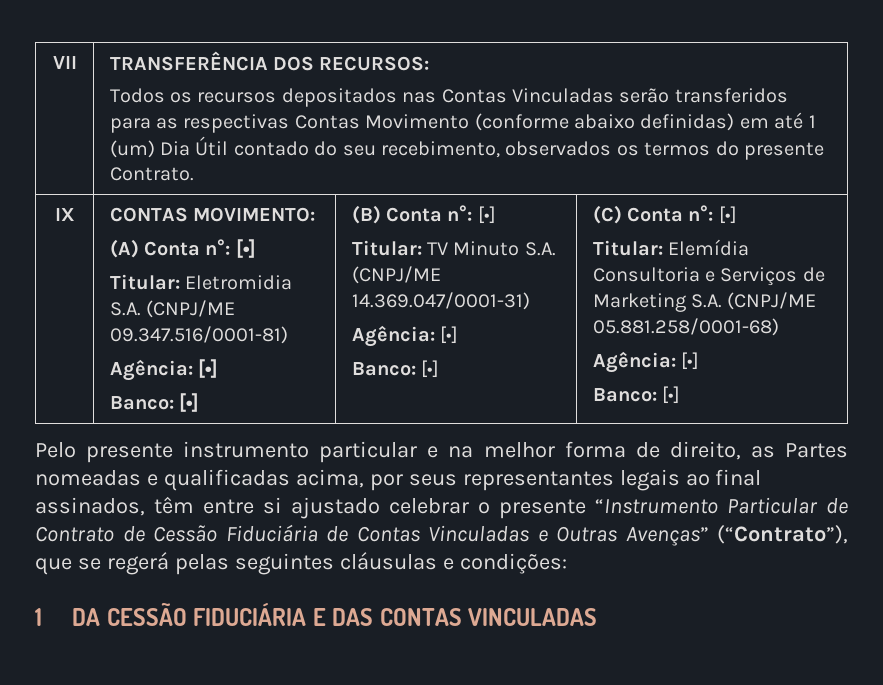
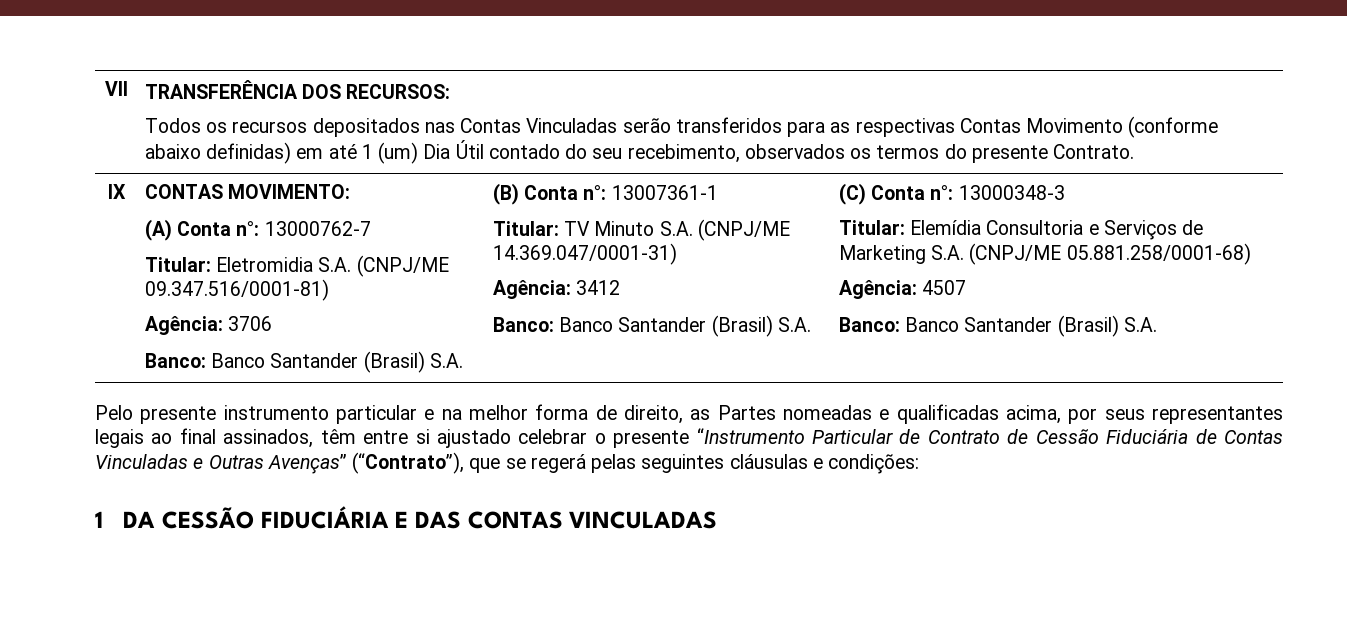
[235,239,256,258] [•] -> [264,221,371,236] 13000762-7
[198,359,219,378] [109,393,200,412] [•] // Banco: [•] -> [228,316,273,331] [144,351,463,373] 3706 // Banco: Banco Santander (Brasil) S.A.
[477,206,496,224] [•] -> [611,185,718,200] 13007361-1
[440,326,459,344] [351,360,440,378] [•] // Banco: [•] -> [576,280,621,295] [492,315,811,337] 3412 // Banco: Banco Santander (Brasil) S.A.
[718,206,737,224] [•] -> [958,185,1065,200] 13000348-3
[681,352,700,370] [592,386,681,404] [•] // Banco: [•] -> [922,280,967,295] [838,315,1157,337] 4507 // Banco: Banco Santander (Brasil) S.A.

